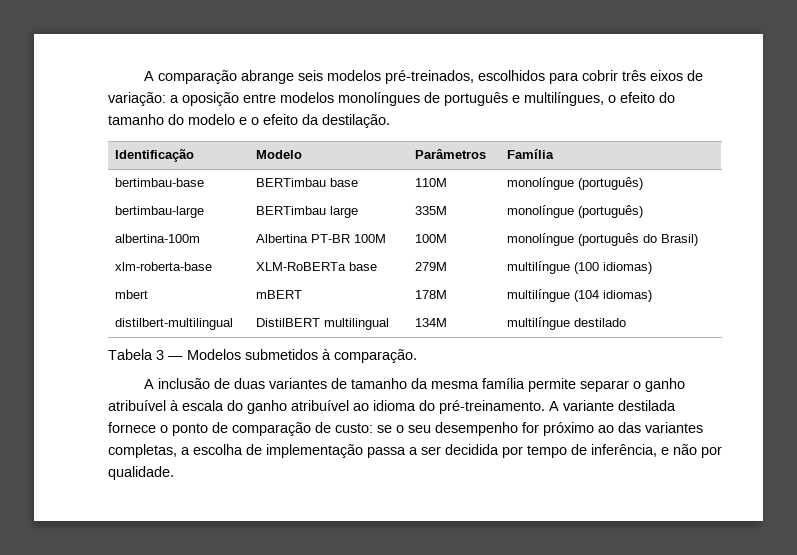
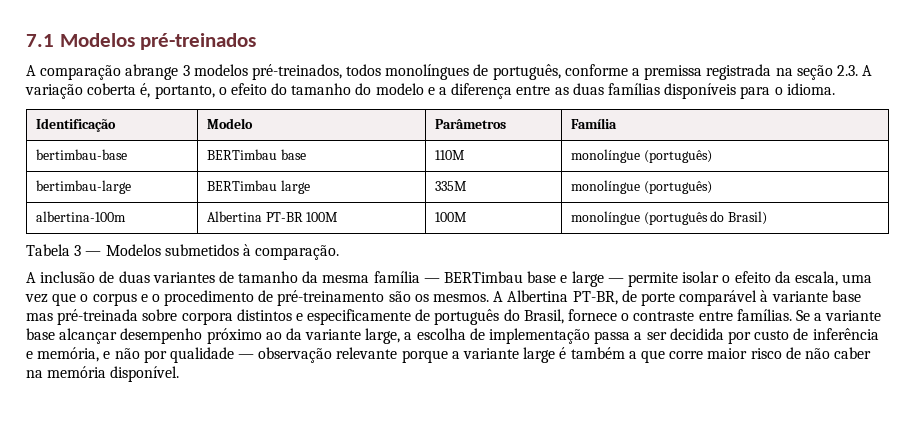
(144, 76) none -> [26,33,257,50] 7.1 Modelos pré-treinados //
[298,70,324,81] seis -> [182,65,190,76] 3
[478,70,704,84] [108,92,604,106] escolhidos para cobrir três eixos de variação: a oposição entre modelos monolíngues de português e multilíngues, -> [346,64,873,80] [25,83,215,99] todos monolíngues de português, conforme a premissa registrada na seção 2.3. A variação coberta é, portanto,
[251,114,390,128] o efeito da destilação. -> [439,83,835,99] a diferença entre as duas famílias disponíveis para o idioma.
[115,262,213,271] [256,262,378,271] [415,262,448,271] [507,261,653,274] [115,290,149,299] [256,290,303,299] [415,290,448,299] [507,289,653,302] [115,318,234,330] [256,318,390,330] [415,318,448,327] [507,317,627,330] // xlm-roberta-base | XLM-RoBERTa base | 279M | multilíngue (100 idiomas) // mbert | mBERT | 178M | multilíngue (104 idiomas) // distilbert-multilingual | DistilBERT multilingual | 134M | multilíngue destilado -> (768, 218) none
[528,378,686,392] [108,400,676,414] [108,422,703,436] [108,444,177,458] permite separar o ganho atribuível à escala do ganho atribuível ao idioma do pré-treinamento. A variante destilada fornece o ponto de comparação de custo: se o seu desempenho for próximo ao das variantes completas, -> [423,271,873,287] [25,290,861,306] [26,309,882,325] [26,328,401,344] — BERTimbau base e large — permite isolar o efeito da escala, uma vez que o corpus e o procedimento de pré-treinamento são os mesmos. A Albertina PT-BR, de porte comparável à variante base mas pré-treinada sobre corpora distintos e especificamente de português do Brasil, fornece o contraste entre famílias. Se a variante base alcançar desempenho próximo ao da variante large,
[527,444,722,458] [108,466,174,480] tempo de inferência, e não por qualidade. -> [754,328,879,340] [26,347,872,363] [26,366,180,382] custo de inferência e memória, e não por qualidade — observação relevante porque a variante large é também a que corre maior risco de não caber na memória disponível.

